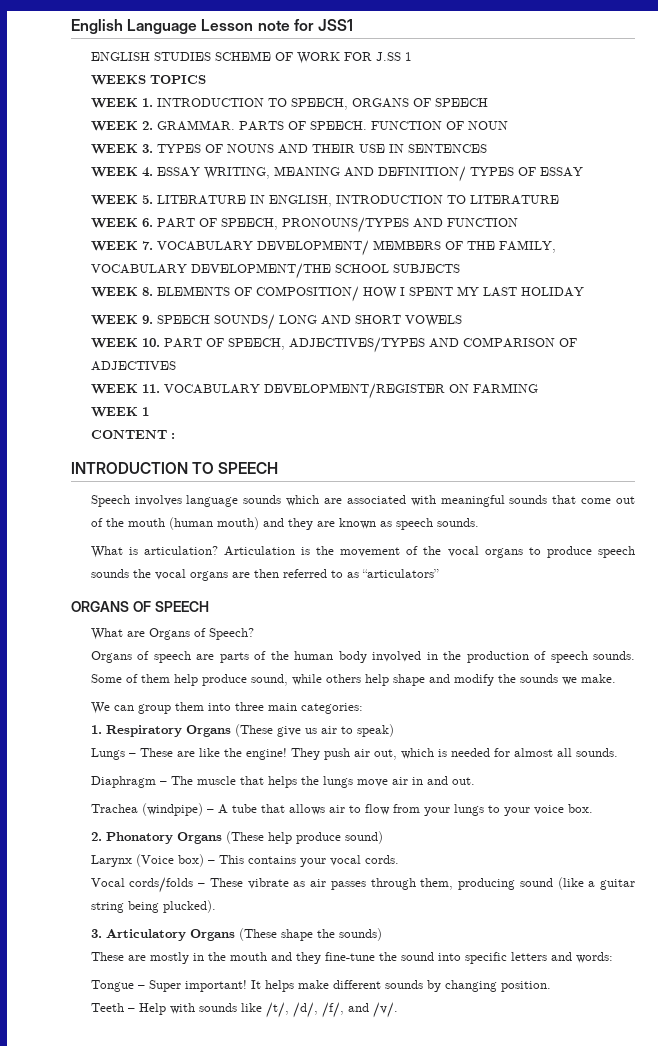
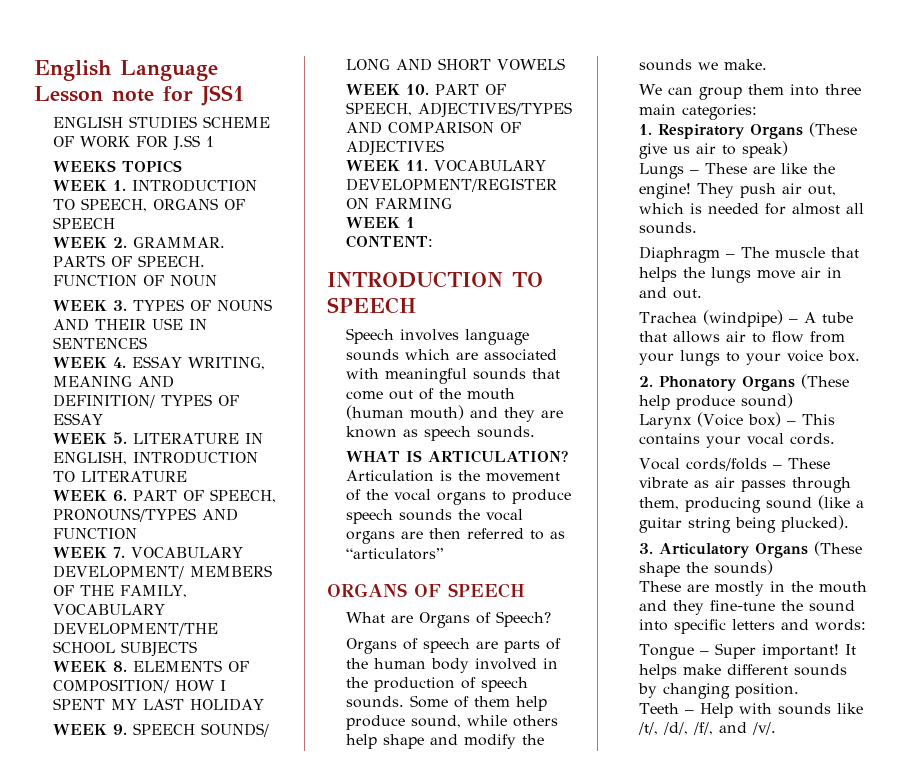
[90,430,175,439] CONTENT : -> [345,235,433,248] CONTENT:
[90,546,218,558] What is articulation? -> [345,450,569,463] WHAT IS ARTICULATION?

